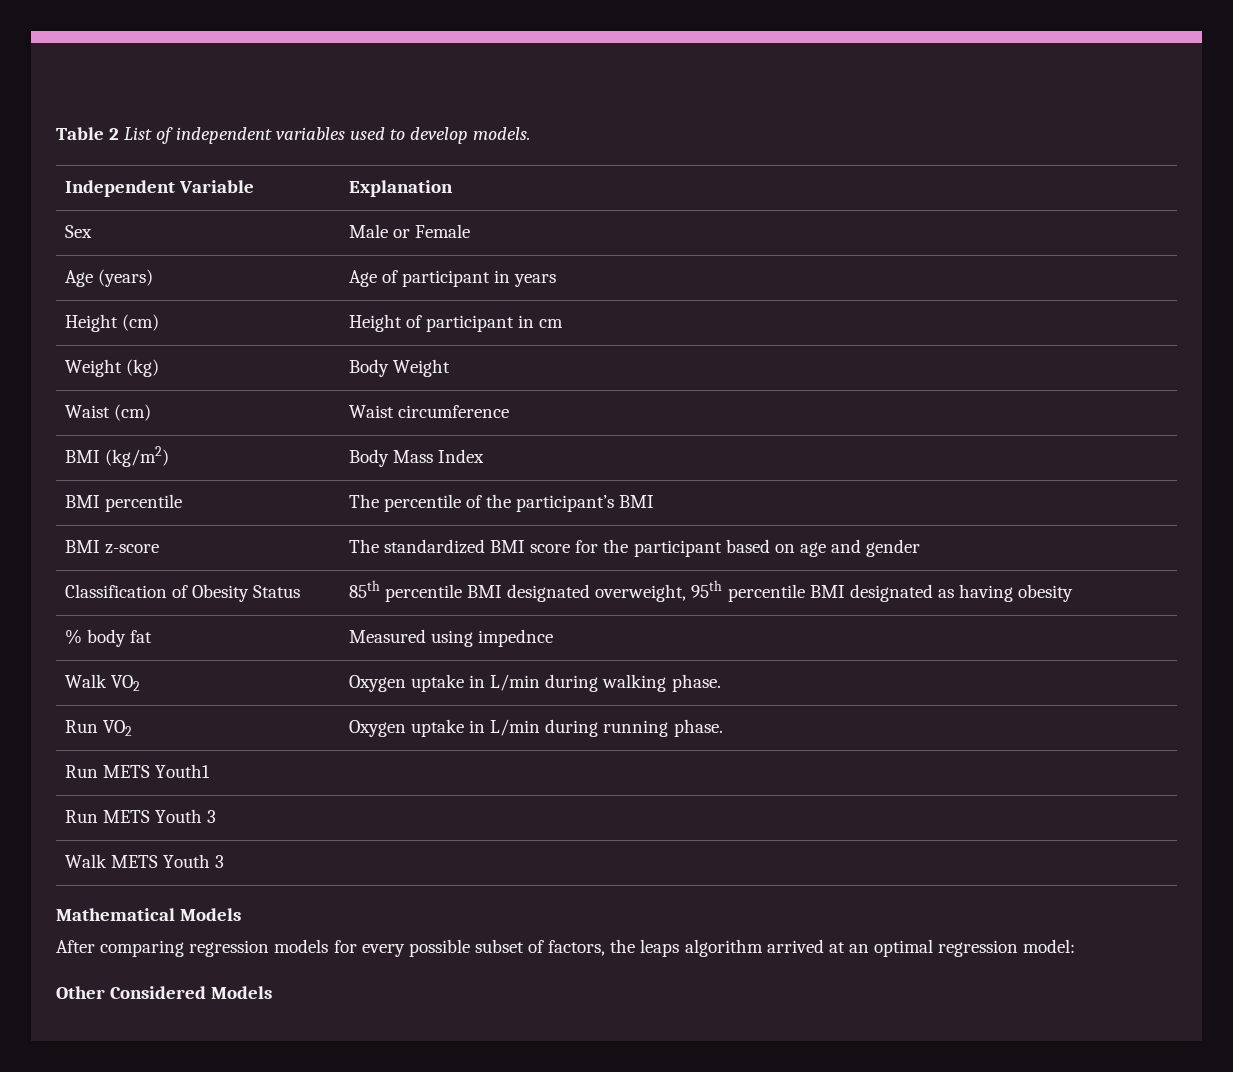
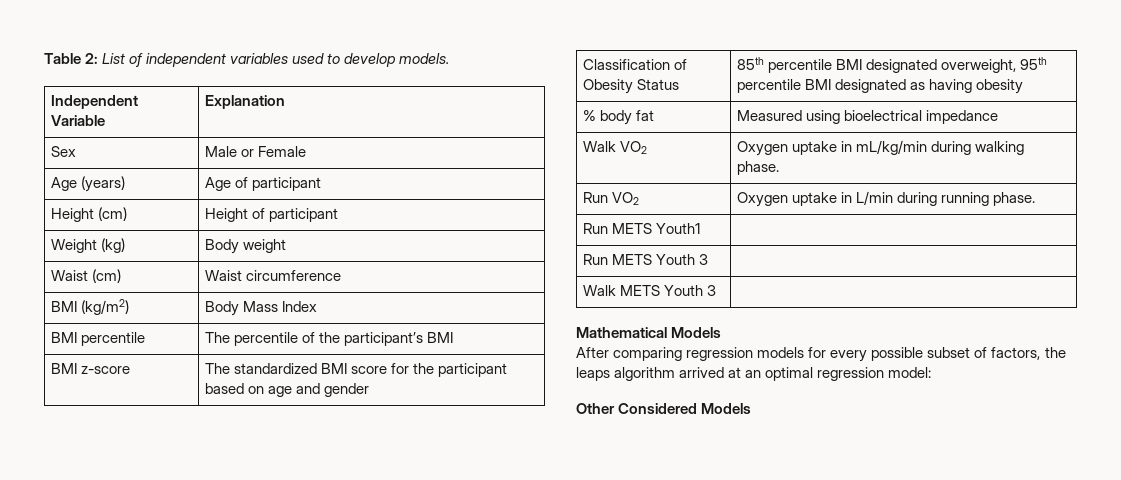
[109,128,120,140] 2 -> [85,53,99,64] 2:
[494,270,557,287] in years -> (322, 184) none
[518,315,564,328] in cm -> (339, 215) none
[392,359,450,377] Weight -> [243,239,287,253] weight
[478,629,554,647] impednce -> [844,110,999,124] bioelectrical impedance
[490,674,541,691] L/min -> [856,140,928,155] mL/kg/min

